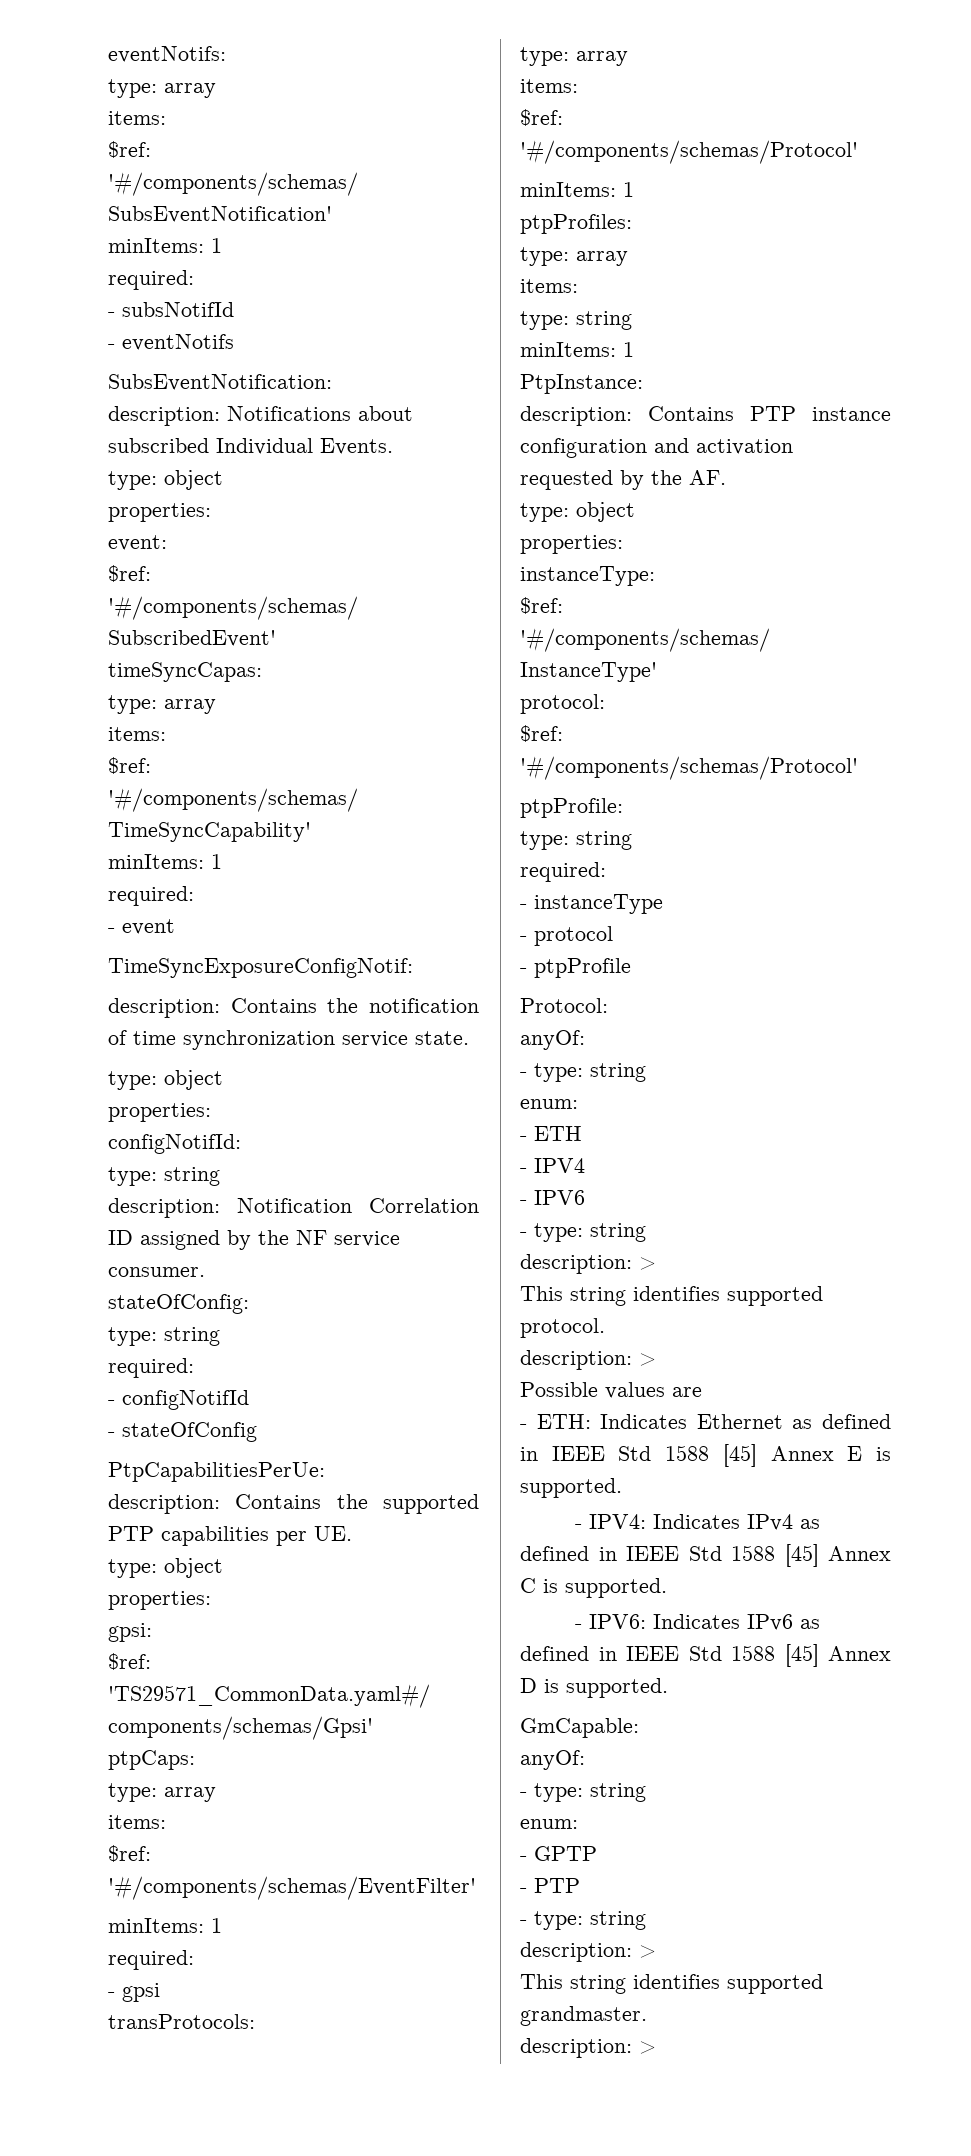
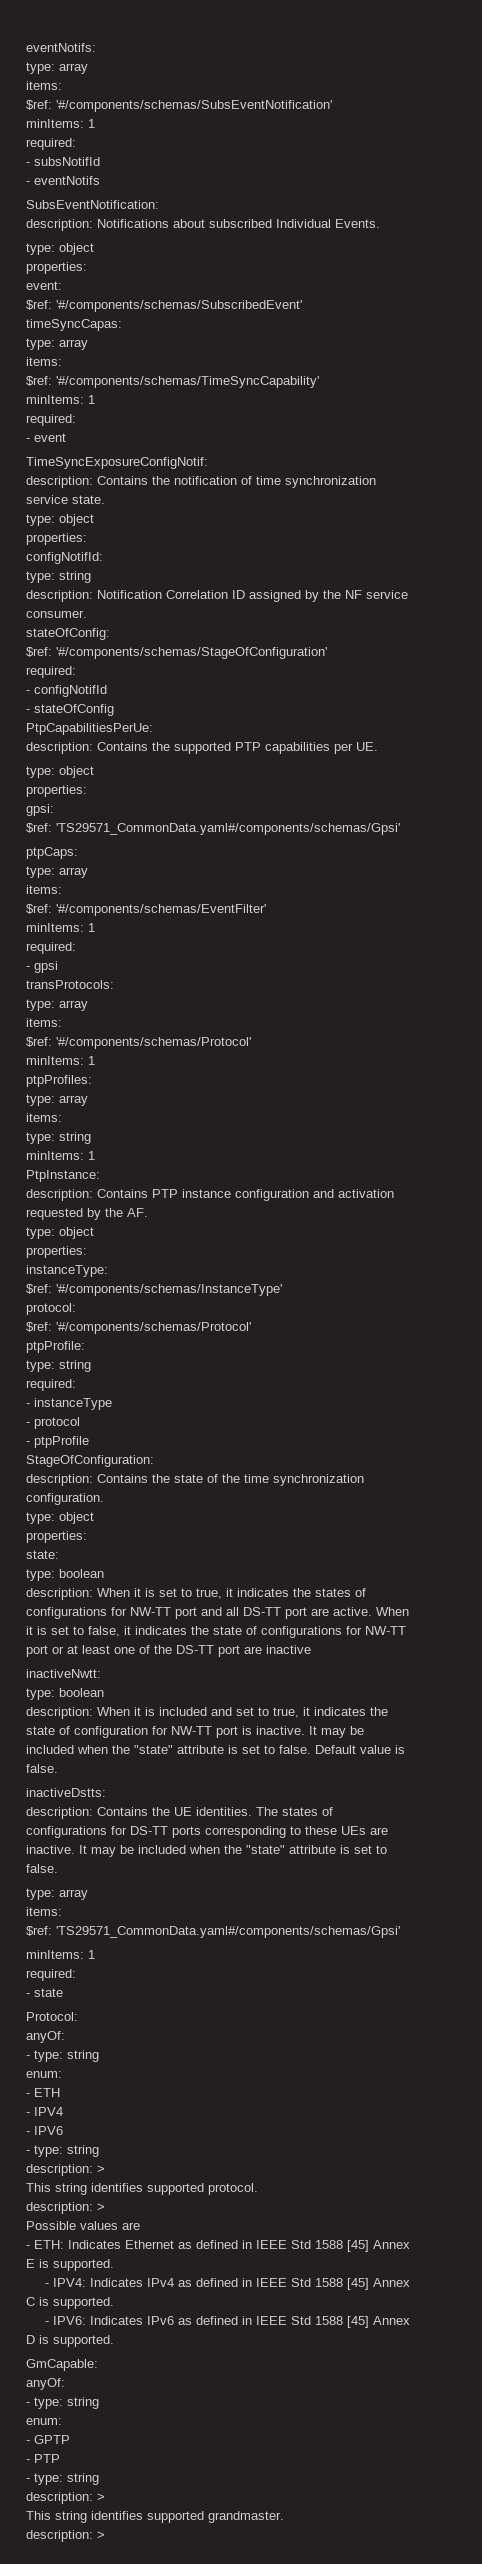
[108,1327,220,1346] type: string -> [26,647,327,659] $ref: '#/components/schemas/StageOfConfiguration'
(631, 968) none -> [26,1455,154,1467] [26,1474,364,1486] [26,1493,104,1505] [26,1512,94,1524] [26,1531,87,1543] [26,1550,59,1559] [26,1569,104,1581] [26,1588,366,1600] [26,1607,409,1619] [26,1626,406,1638] [26,1645,311,1657] [26,1669,101,1678] [26,1688,104,1700] [26,1707,388,1719] [26,1726,364,1738] [26,1745,405,1754] [26,1764,58,1773] [26,1788,106,1797] [26,1807,333,1819] [26,1826,388,1838] [26,1845,387,1857] [26,1864,58,1873] [26,1888,88,1900] [26,1907,62,1916] [26,1926,400,1938] [26,1950,95,1959] [26,1969,76,1981] [26,1988,63,1997] // StageOfConfiguration: // description: Contains the state of the time synchronization configuration. // type: object // properties: // state: // type: boolean // description: When it is set to true, it indicates the states of configurations for NW-TT port and all DS-TT port are active. When it is set to false, it indicates the state of configurations for NW-TT port or at least one of the DS-TT port are inactive // inactiveNwtt: // type: boolean // description: When it is included and set to true, it indicates the state of configuration for NW-TT port is inactive. It may be included when the "state" attribute is set to false. Default value is false. // inactiveDstts: // description: Contains the UE identities. The states of configurations for DS-TT ports corresponding to these UEs are inactive. It may be included when the "state" attribute is set to false. // type: array // items: // $ref: 'TS29571_CommonData.yaml#/components/schemas/Gpsi' // minItems: 1 // required: // - state

